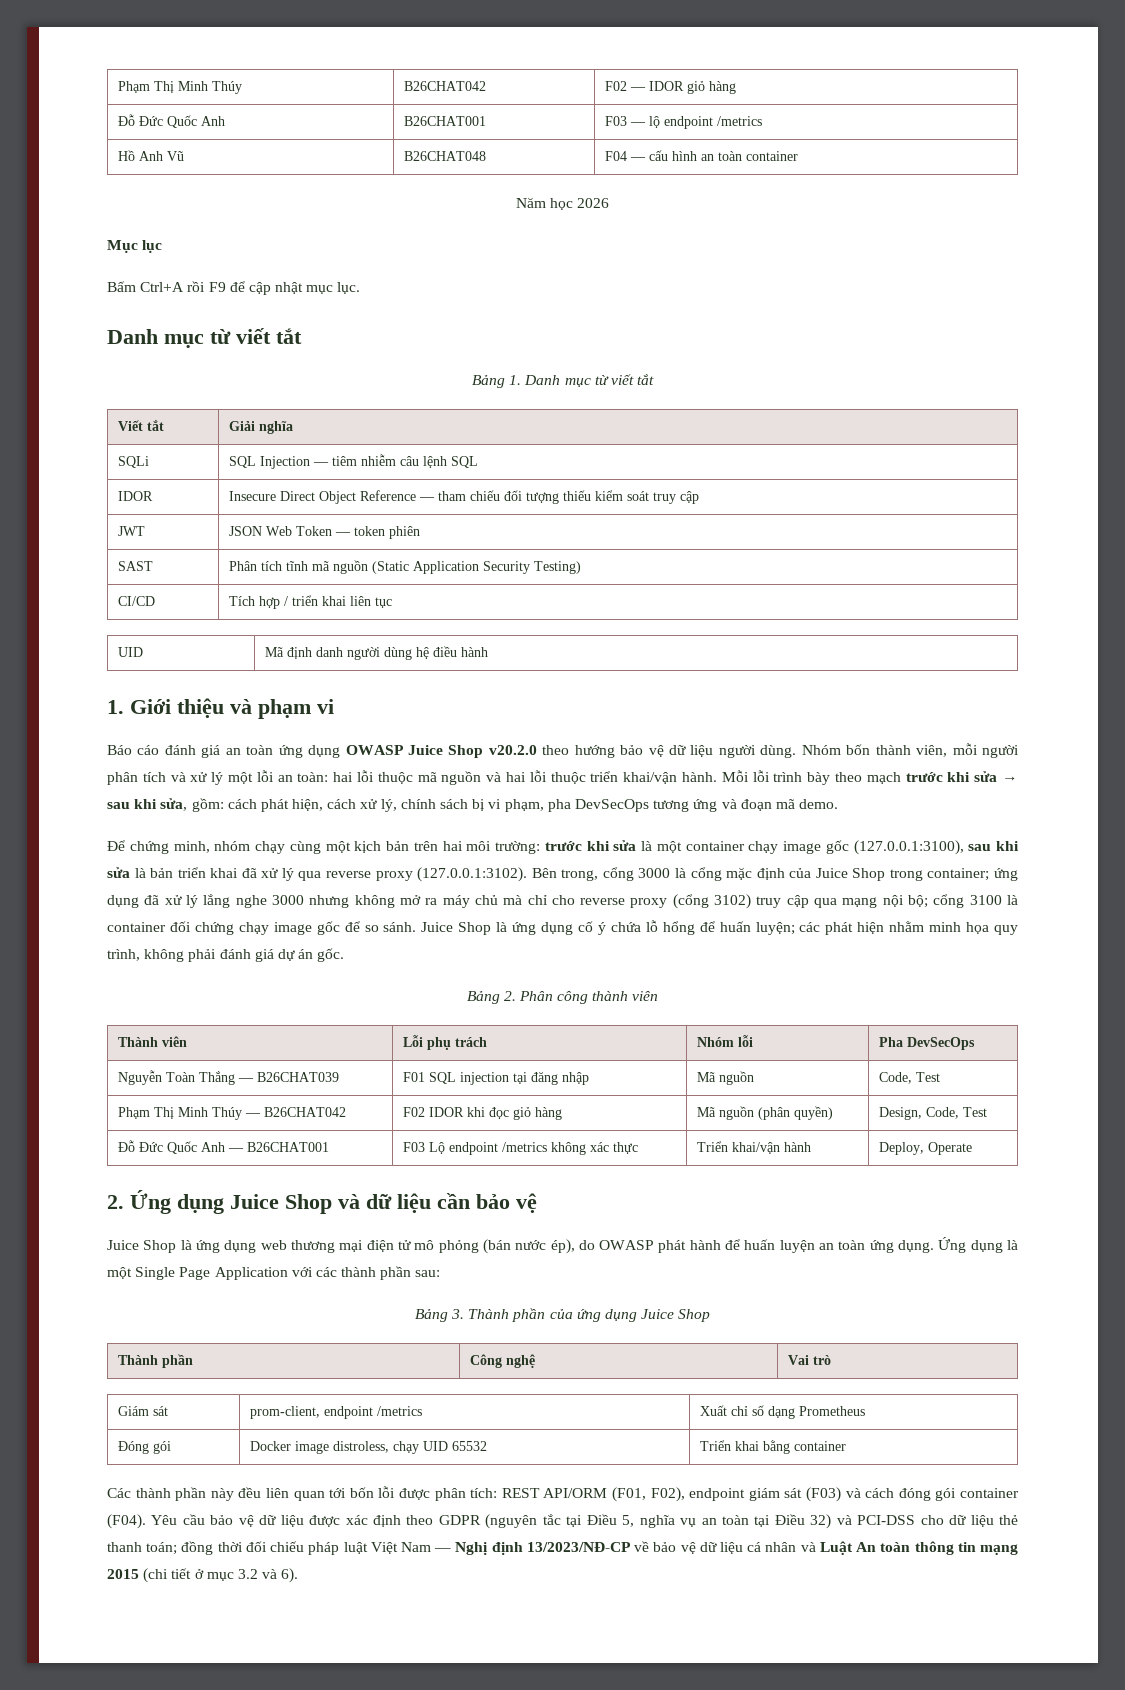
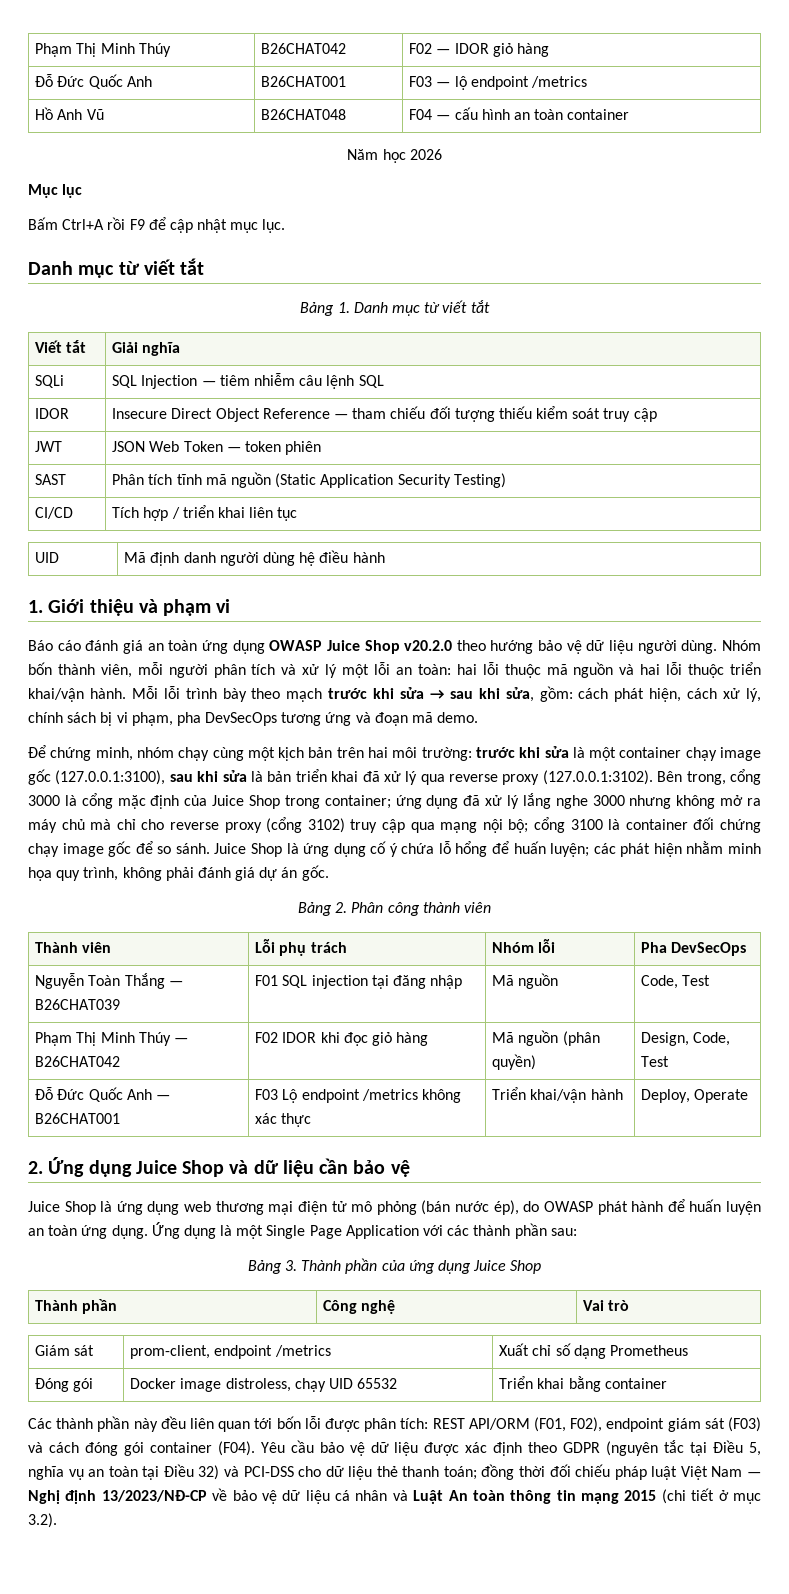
[237,1568,299,1583] 3.2 và 6). -> [28,1513,57,1528] 3.2).

